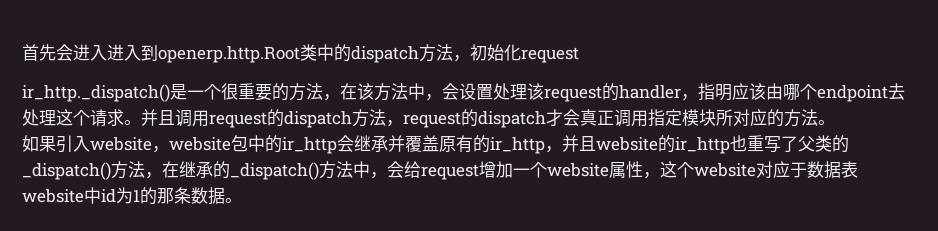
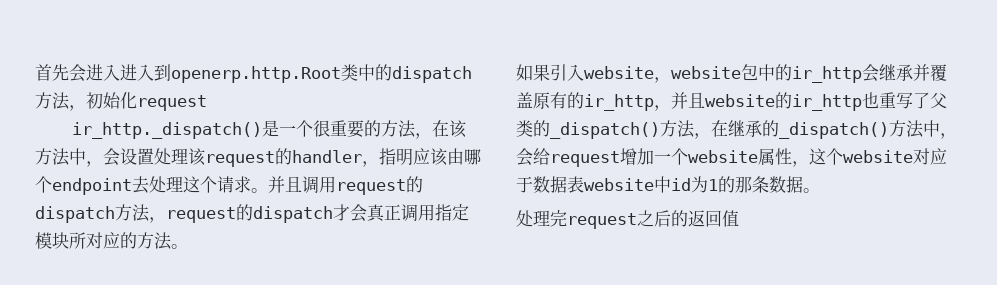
(242, 200) none -> [516,210,739,229] // 处理完request之后的返回值

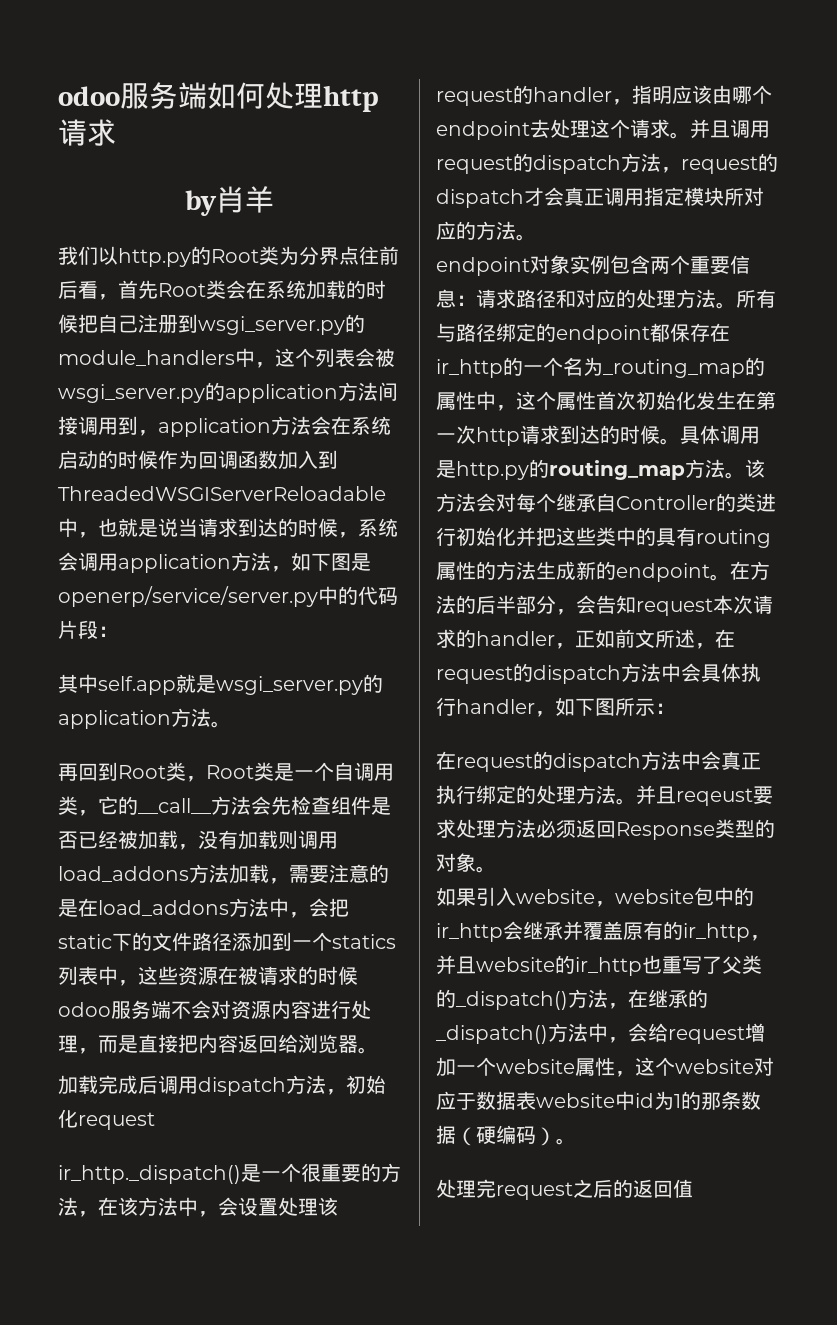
[35,64,392,83] 首先会进入进入到openerp.http.Root类中的 -> [58,82,379,112] [58,119,116,146] [185,186,274,216] [58,246,399,267] [58,280,386,300] [58,314,365,335] [58,348,395,368] [58,382,398,403] [58,416,391,437] [58,450,338,470] [58,486,386,501] [58,518,398,538] [58,552,371,573] [58,586,398,607] [58,620,118,639] [58,674,383,695] [58,708,231,729] [58,762,394,782] [58,796,391,816] [58,830,338,850] [58,864,389,884] [58,898,349,918] [58,932,396,952] [58,966,358,986] [58,1000,371,1020] [58,1034,378,1054] [58,1075,198,1095] odoo服务端如何处理http请求 // by肖羊 // 我们以http.py的Root类为分界点往前后看，首先Root类会在系统加载的时候把自己注册到wsgi_server.py的module_handlers中，这个列表会被wsgi_server.py的application方法间接调用到，application方法会在系统启动的时候作为回调函数加入到ThreadedWSGIServerReloadable中，也就是说当请求到达的时候，系统会调用application方法，如下图是openerp/service/server.py中的代码片段： // 其中self.app就是wsgi_server.py的application方法。 // 再回到Root类，Root类是一个自调用类，它的__call__方法会先检查组件是否已经被加载，没有加载则调用load_addons方法加载，需要注意的是在load_addons方法中，会把static下的文件路径添加到一个statics列表中，这些资源在被请求的时候odoo服务端不会对资源内容进行处理，而是直接把内容返回给浏览器。 // 加载完成后调用
(188, 246) none -> [436,255,750,276] [436,289,776,309] [436,323,730,344] [436,357,765,378] [436,391,776,411] [436,425,760,446] [436,459,765,480] [436,493,776,512] [436,527,771,548] [436,561,770,582] [436,595,773,616] [436,629,735,649] [436,663,761,684] [436,697,675,717] [436,751,761,772] [436,785,773,806] [436,819,775,840] [436,853,496,873] // endpoint对象实例包含两个重要信息：请求路径和对应的处理方法。所有与路径绑定的endpoint都保存在ir_http的一个名为_routing_map的属性中，这个属性首次初始化发生在第一次http请求到达的时候。具体调用是http.py的routing_map方法。该方法会对每个继承自Controller的类进行初始化并把这些类中的具有routing属性的方法生成新的endpoint。在方法的后半部分，会告知request本次请求的handler，正如前文所述，在request的dispatch方法中会具体执行handler，如下图所示： // 在request的dispatch方法中会真正执行绑定的处理方法。并且reqeust要求处理方法必须返回Response类型的对象。
(803, 184) none -> [456,1125,556,1146] （硬编码）

